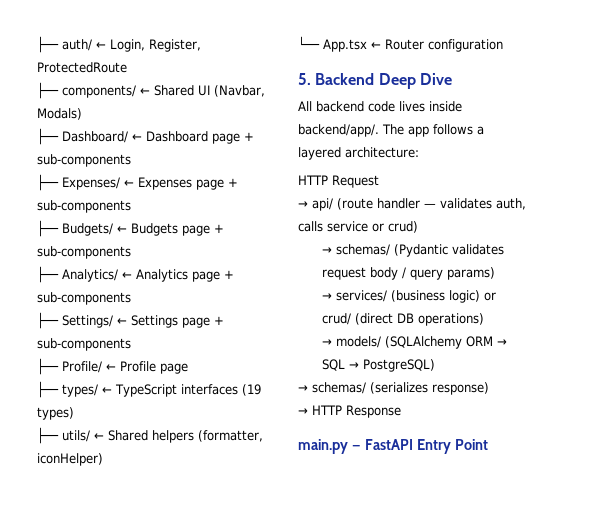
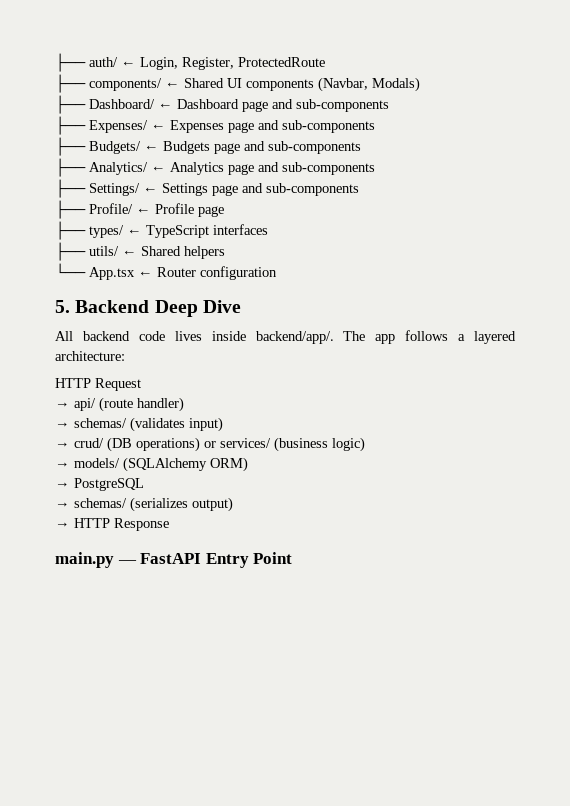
(210, 90) none -> [246,79,314,91] components
[244,132,254,141] + -> [272,99,293,109] and
[228,178,238,187] + -> [258,120,279,130] and
[214,224,224,233] + -> [244,141,265,151] and
[224,270,234,279] + -> [258,162,279,172] and
[214,316,224,325] + -> [242,183,263,193] and
[241,384,261,396] [37,407,74,420] (19 types) -> (268, 229) none
[198,430,263,442] [37,453,103,466] (formatter, iconHelper) -> (225, 252) none
[377,198,526,210] [298,221,418,233] [322,244,505,257] [322,267,496,280] [322,290,497,303] [322,313,485,326] [322,336,508,349] [322,359,436,372] handler — validates auth, calls service or crud) // → schemas/ (Pydantic validates request body / query params) // → services/ (business logic) or crud/ (direct DB operations) // → models/ (SQLAlchemy ORM → SQL → PostgreSQL) -> [137,397,184,412] [55,417,223,432] [55,437,365,452] [55,457,248,472] [55,478,144,491] handler) // → schemas/ (validates input) // → crud/ (DB operations) or services/ (business logic) // → models/ (SQLAlchemy ORM) // → PostgreSQL
[432,382,489,395] response) -> [192,497,233,512] output)

